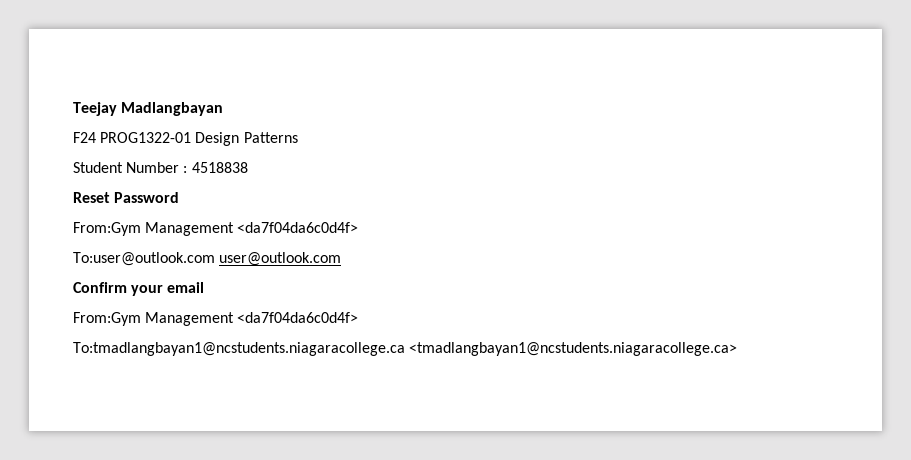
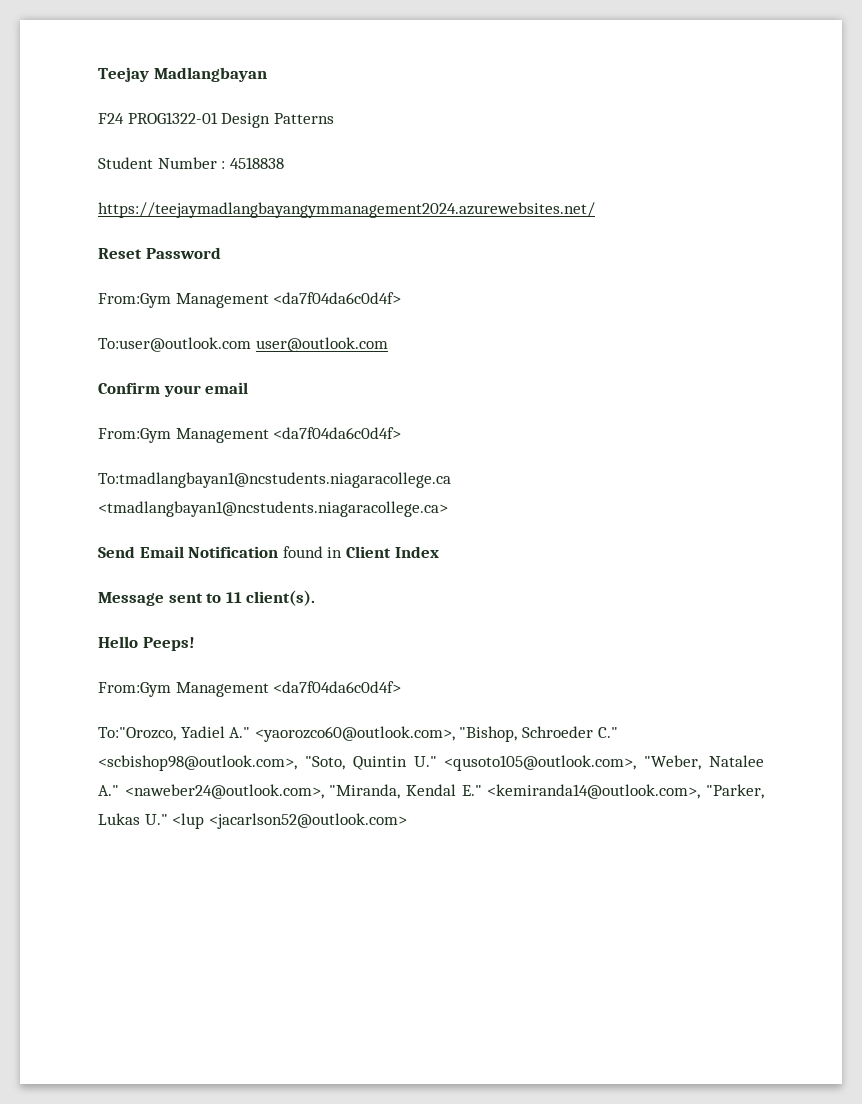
(248, 167) none -> [98,202,595,218] // https://teejaymadlangbayangymmanagement2024.azurewebsites.net/
(738, 349) none -> [98,546,439,558] [98,590,316,606] [98,636,195,651] [98,681,402,697] [98,726,618,742] [98,755,764,771] [98,784,765,799] [98,813,407,829] // Send Email Notification found in Client Index // Message sent to 11 client(s). // Hello Peeps! // From:Gym Management <da7f04da6c0d4f> // To:"Orozco, Yadiel A." <yaorozco60@outlook.com>, "Bishop, Schroeder C." <scbishop98@outlook.com>, "Soto, Quintin U." <qusoto105@outlook.com>, "Weber, Natalee A." <naweber24@outlook.com>, "Miranda, Kendal E." <kemiranda14@outlook.com>, "Parker, Lukas U." <lup <jacarlson52@outlook.com>

